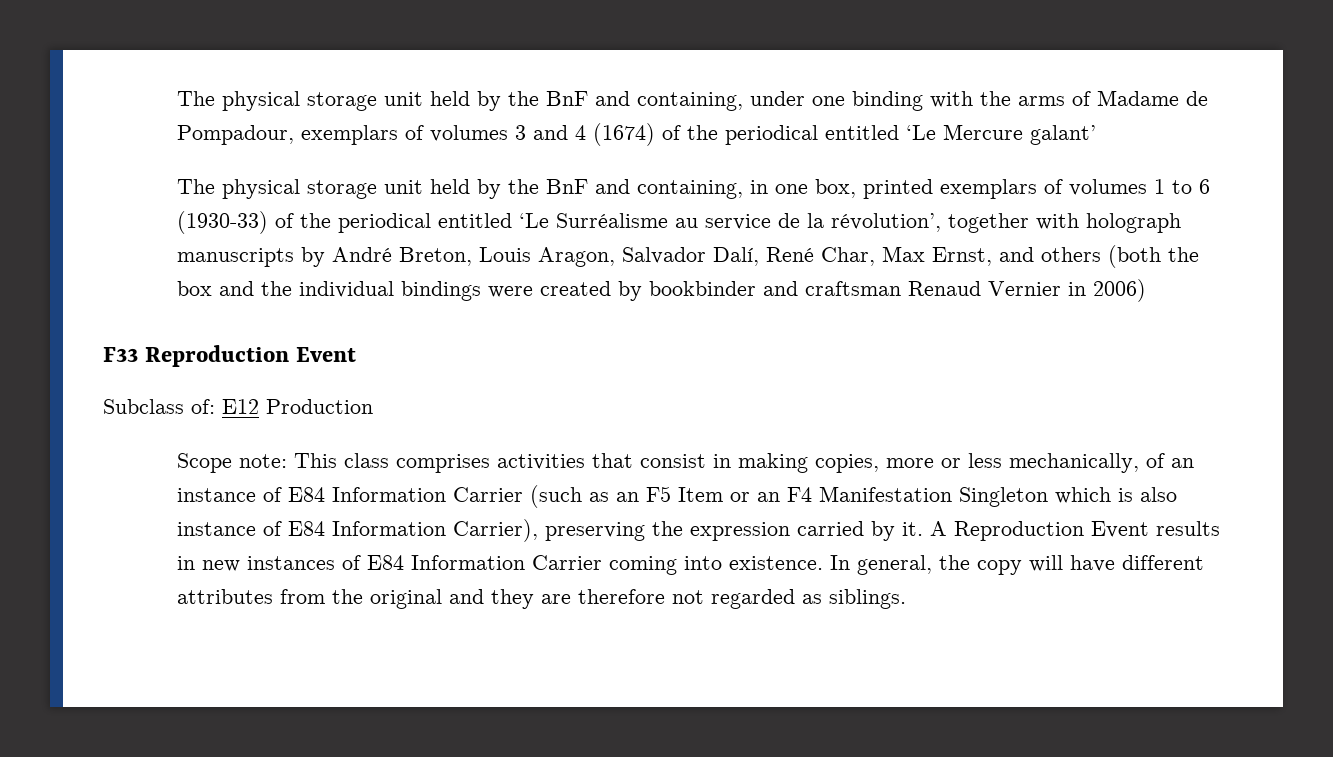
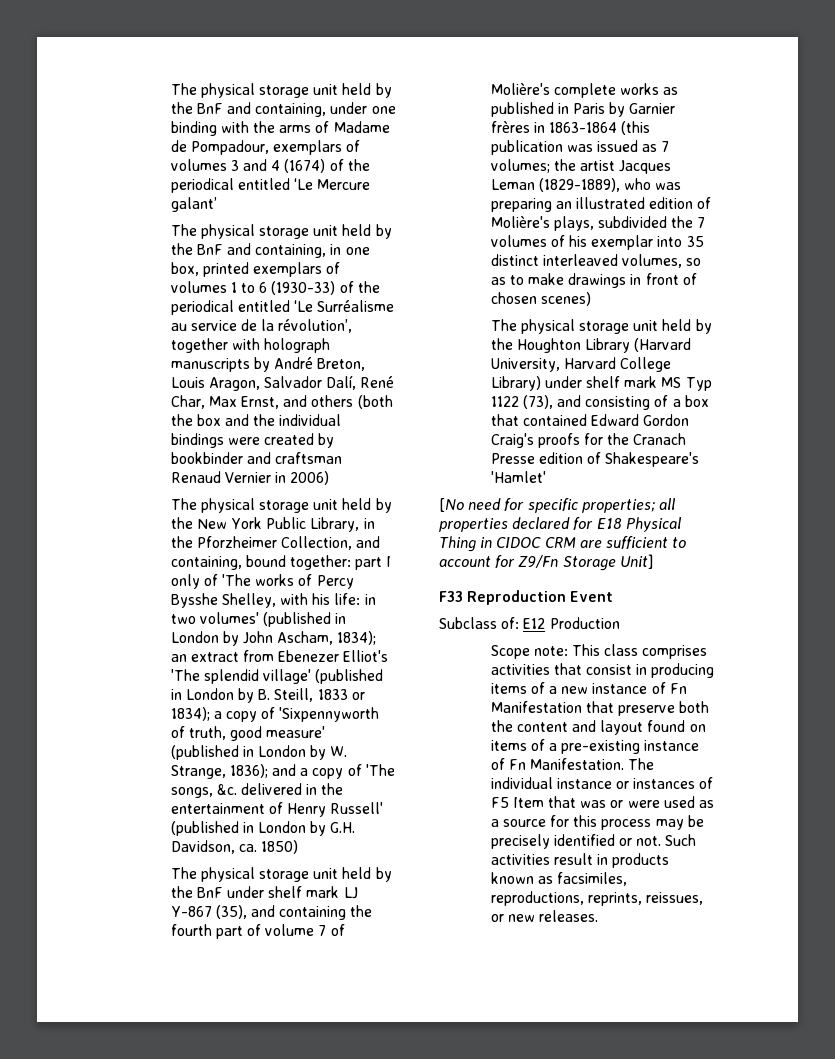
(1146, 290) none -> [170,498,392,513] [170,517,375,532] [170,536,381,550] [170,555,392,570] [170,574,354,589] [170,593,376,608] [170,612,347,627] [170,631,377,646] [170,650,389,662] [170,669,384,684] [170,688,365,703] [170,707,380,722] [170,726,326,741] [170,745,348,760] [170,764,395,779] [170,783,344,798] [170,802,384,817] [170,821,356,836] [170,840,299,854] [170,867,392,882] [170,886,358,899] [170,905,373,920] [170,924,345,939] [490,83,679,98] [490,102,676,117] [490,121,651,135] [490,140,670,155] [490,159,672,174] [490,178,682,192] [490,197,712,212] [490,216,706,231] [490,235,704,250] [490,254,702,268] [490,273,697,288] [490,292,591,306] [490,319,712,334] [490,338,692,353] [490,357,672,372] [490,376,712,391] [490,395,709,410] [490,414,690,426] [490,433,687,448] [490,452,700,467] [490,471,546,483] [439,498,675,513] [439,517,681,532] [439,536,687,552] [439,554,653,571] // The physical storage unit held by the New York Public Library, in the Pforzheimer Collection, and containing, bound together: part I only of 'The works of Percy Bysshe Shelley, with his life: in two volumes' (published in London by John Ascham, 1834); an extract from Ebenezer Elliot's 'The splendid village' (published in London by B. Steill, 1833 or 1834); a copy of 'Sixpennyworth of truth, good measure' (published in London by W. Strange, 1836); and a copy of 'The songs, &c. delivered in the entertainment of Henry Russell' (published in London by G.H. Davidson, ca. 1850) // The physical storage unit held by the BnF under shelf mark LJ Y-867 (35), and containing the fourth part of volume 7 of Molière's complete works as published in Paris by Garnier frères in 1863-1864 (this publication was issued as 7 volumes; the artist Jacques Leman (1829-1889), who was preparing an illustrated edition of Molière's plays, subdivided the 7 volumes of his exemplar into 35 distinct interleaved volumes, so as to make drawings in front of chosen scenes) // The physical storage unit held by the Houghton Library (Harvard University, Harvard College Library) under shelf mark MS Typ 1122 (73), and consisting of a box that contained Edward Gordon Craig's proofs for the Cranach Presse edition of Shakespeare's 'Hamlet' // [No need for specific properties; all properties declared for E18 Physical Thing in CIDOC CRM are sufficient to account for Z9/Fn Storage Unit]
[737,453,1194,473] [176,485,1177,508] [176,519,1220,542] [176,555,1204,575] [176,589,906,609] making copies, more or less mechanically, of an instance of E84 Information Carrier (such as an F5 Item or an F4 Manifestation Singleton which is also instance of E84 Information Carrier), preserving the expression carried by it. A Reproduction Event results in new instances of E84 Information Carrier coming into existence. In general, the copy will have different attributes from the original and they are therefore not regarded as siblings. -> [651,663,715,678] [490,682,687,694] [490,701,710,716] [490,720,706,735] [490,739,700,754] [490,758,655,770] [490,777,714,789] [490,796,714,808] [490,815,704,830] [490,834,697,849] [490,853,670,868] [490,872,628,886] [490,891,704,906] [490,910,599,922] producing items of a new instance of Fn Manifestation that preserve both the content and layout found on items of a pre-existing instance of Fn Manifestation. The individual instance or instances of F5 Item that was or were used as a source for this process may be precisely identified or not. Such activities result in products known as facsimiles, reproductions, reprints, reissues, or new releases.

